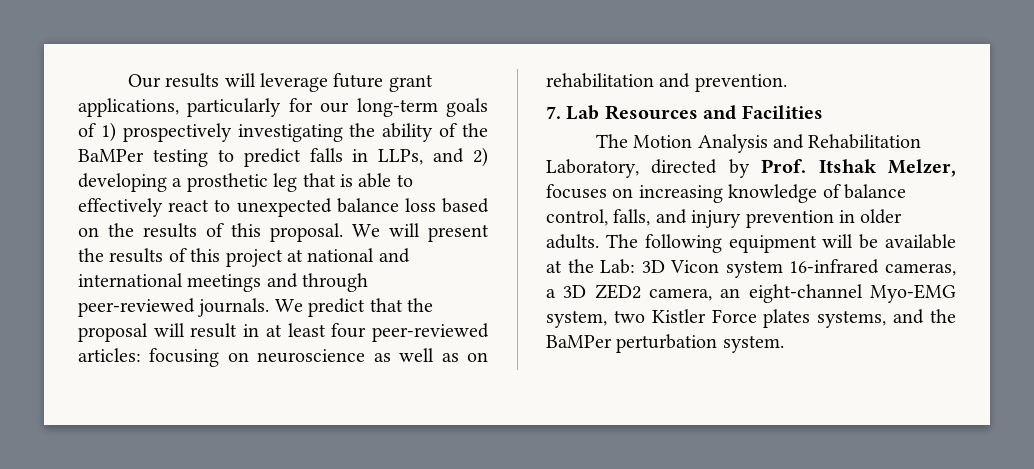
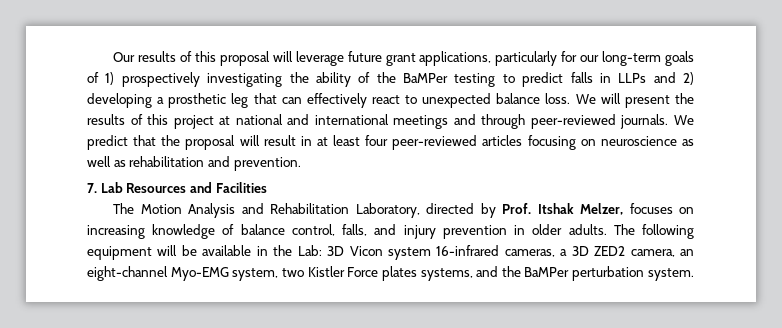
(220, 80) none -> [180,51,270,66] of this proposal
[378,149,424,165] LLPs, -> [618,73,647,83] LLPs
[340,173,413,188] is able to -> [281,97,302,104] can
[404,198,490,213] [78,223,343,242] loss based on the results of this proposal. -> [545,93,571,104] loss.
[78,348,141,362] articles: -> [482,135,523,146] articles
[467,352,489,362] on -> (126, 163) none
[546,260,562,273] at -> [256,246,268,256] in

